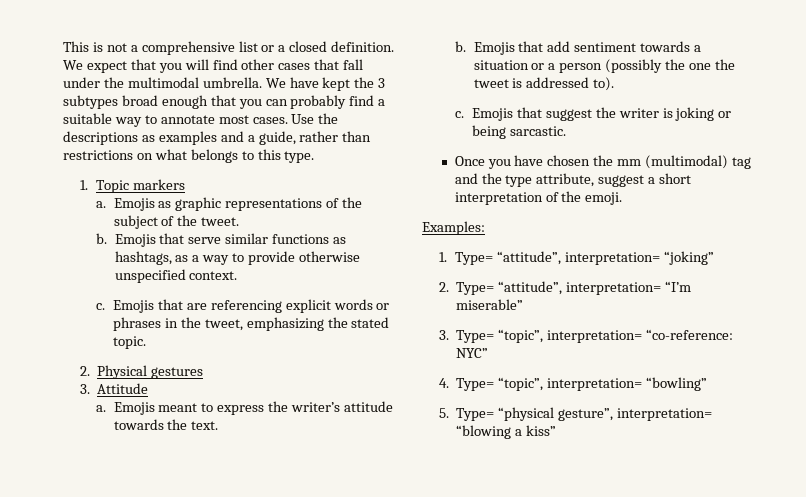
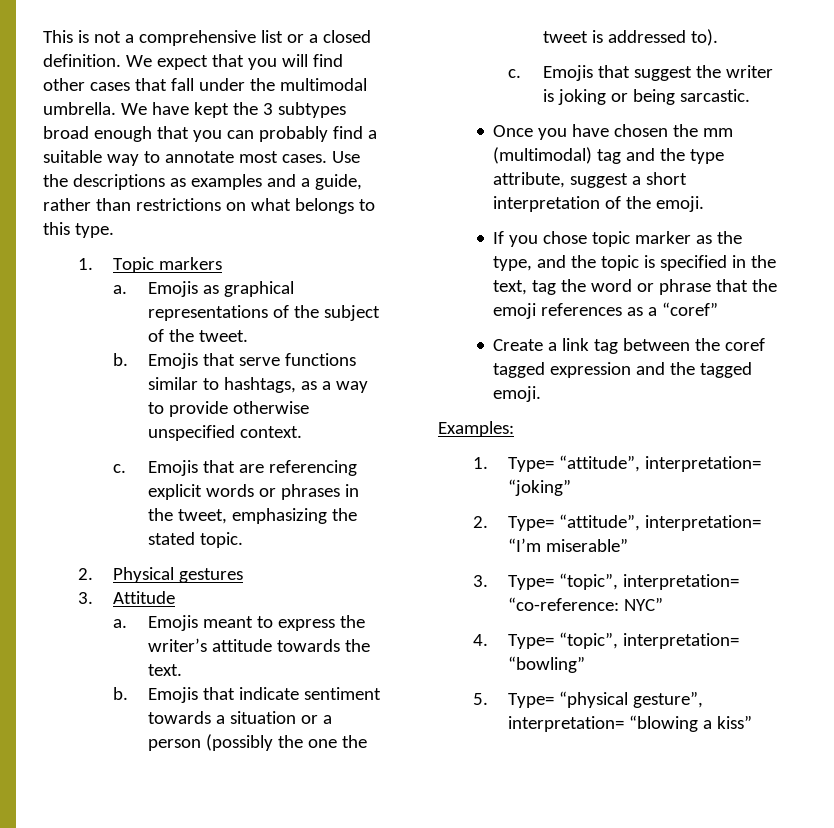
[175,197,222,211] graphic -> [223,281,294,297] graphical
[225,233,347,244] similar functions as -> [284,353,356,366] [147,377,219,390] functions similar to
[547,41,571,52] add -> [238,687,299,700] indicate
(623, 198) none -> [493,231,743,247] [493,255,777,271] [493,279,778,295] [493,302,719,319] [493,338,766,354] [493,362,753,378] [493,386,542,402] // If you chose topic marker as the type, and the topic is specified in the text, tag the word or phrase that the emoji references as a “coref” // Create a link tag between the coref tagged expression and the tagged emoji.

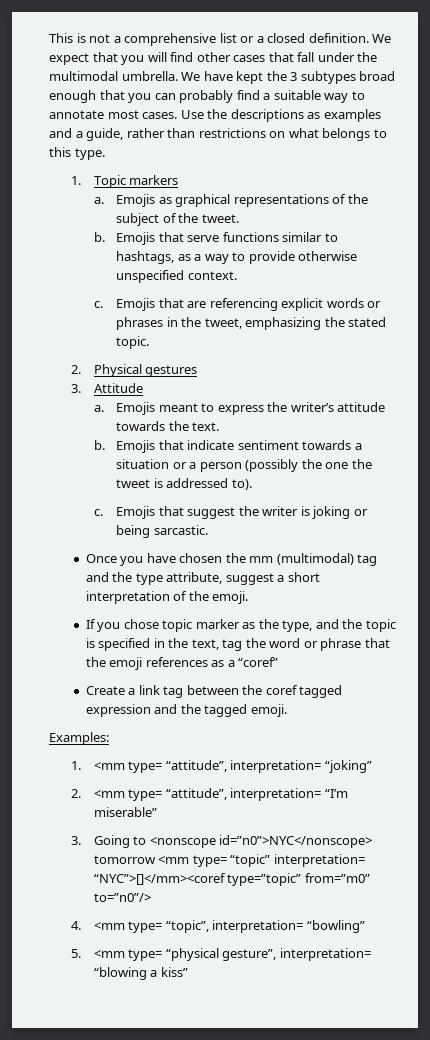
[507,457,554,472] Type= -> [93,761,163,773] <mm type=
[507,516,554,531] Type= -> [93,789,163,801] <mm type=
[507,573,739,590] [507,597,663,611] Type= “topic”, interpretation= “co-reference: NYC” -> [93,835,373,848] [93,854,365,867] [93,873,370,886] [93,893,151,902] Going to <nonscope id=”n0”>NYC</nonscope> tomorrow <mm type= “topic” interpretation= “NYC”>[]</mm><coref type=”topic” from=”m0” to=”n0”/>
[507,634,554,649] Type= -> [93,921,163,933] <mm type=
[507,693,554,708] Type= -> [93,949,163,961] <mm type=

